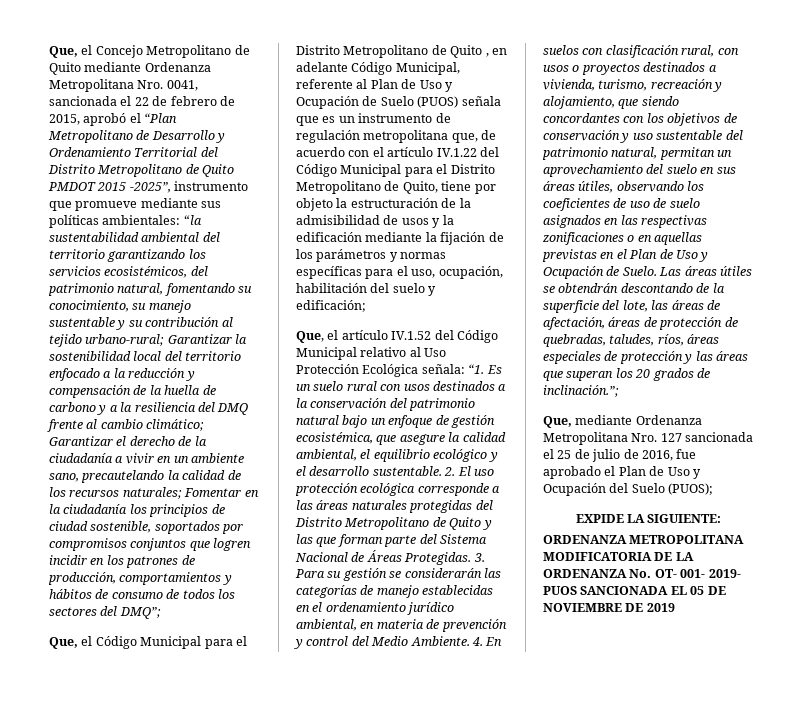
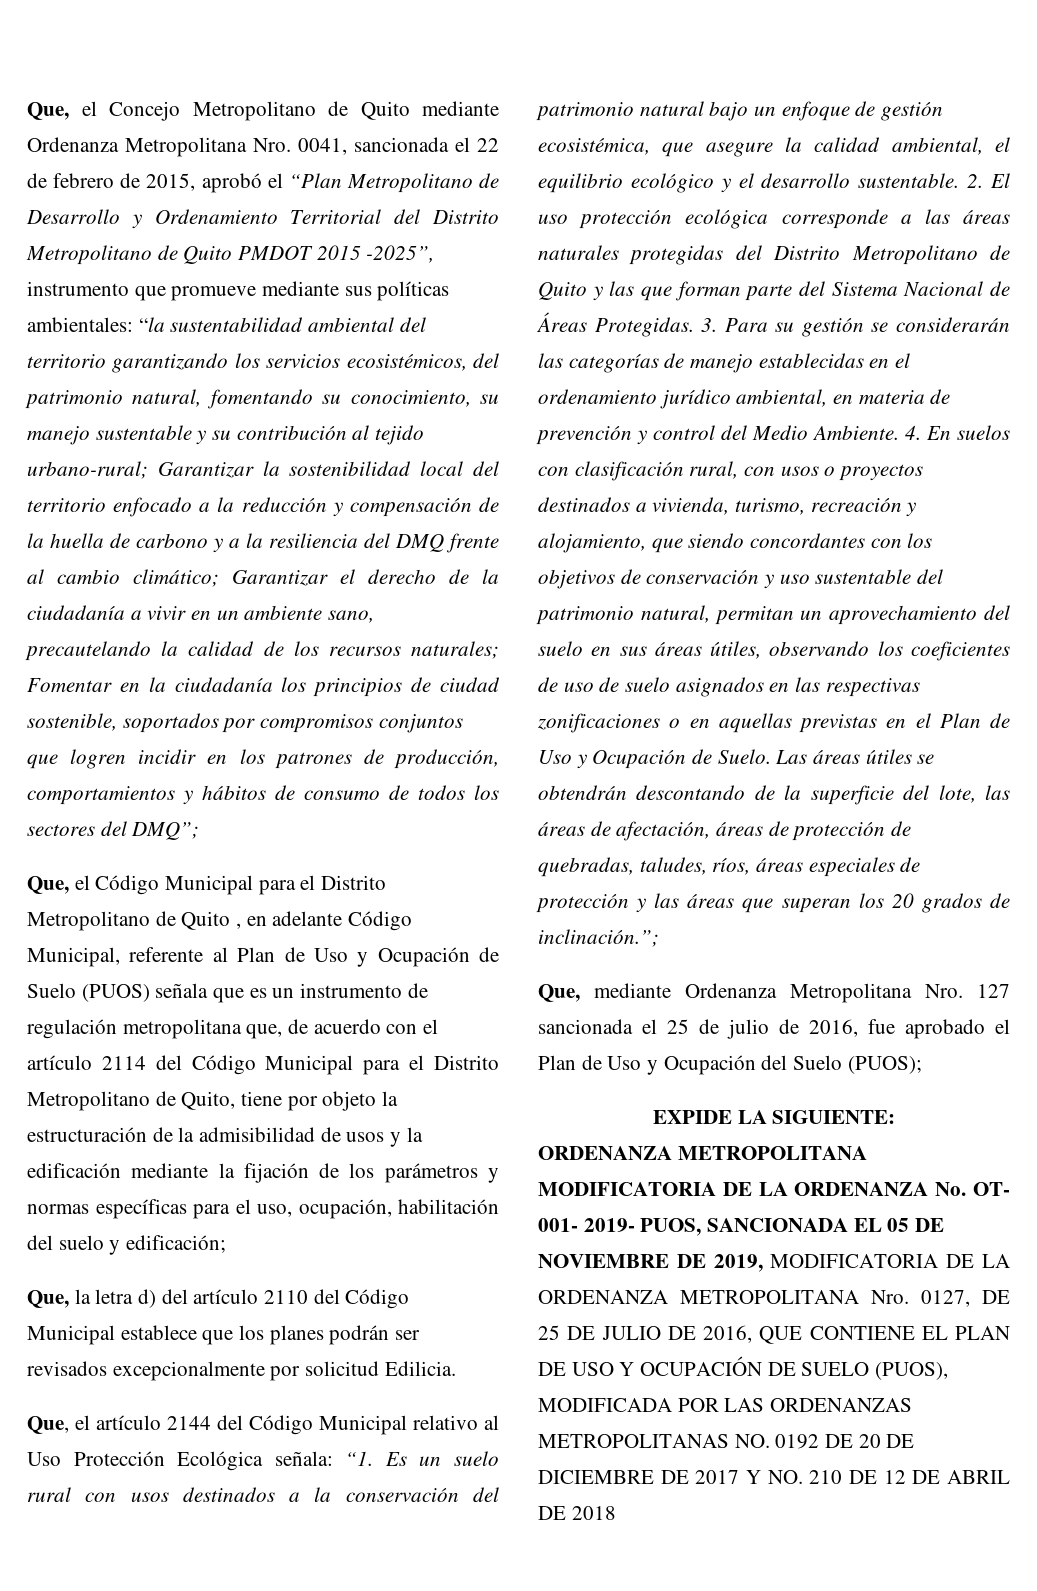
[436,148,477,157] IV.1.22 -> [101,1056,146,1070] 2114
(366, 306) none -> [27,1289,410,1309] [27,1325,421,1345] [27,1361,456,1381] // Que, la letra d) del artículo 2110 del Código Municipal establece que los planes podrán ser revisados excepcionalmente por solicitud Edilicia.
[391,331,432,340] IV.1.52 -> [167,1416,211,1430] 2144
[543,586,577,595] PUOS -> [640,1218,702,1236] PUOS,
[646,603,675,612] 2019 -> [713,1254,1010,1272] [538,1290,1010,1307] [538,1325,1010,1344] [538,1356,949,1380] [538,1398,913,1412] [538,1434,915,1449] [538,1470,1010,1484] [538,1506,616,1520] 2019, MODIFICATORIA DE LA ORDENANZA METROPOLITANA Nro. 0127, DE 25 DE JULIO DE 2016, QUE CONTIENE EL PLAN DE USO Y OCUPACIÓN DE SUELO (PUOS), MODIFICADA POR LAS ORDENANZAS METROPOLITANAS NO. 0192 DE 20 DE DICIEMBRE DE 2017 Y NO. 210 DE 12 DE ABRIL DE 2018

